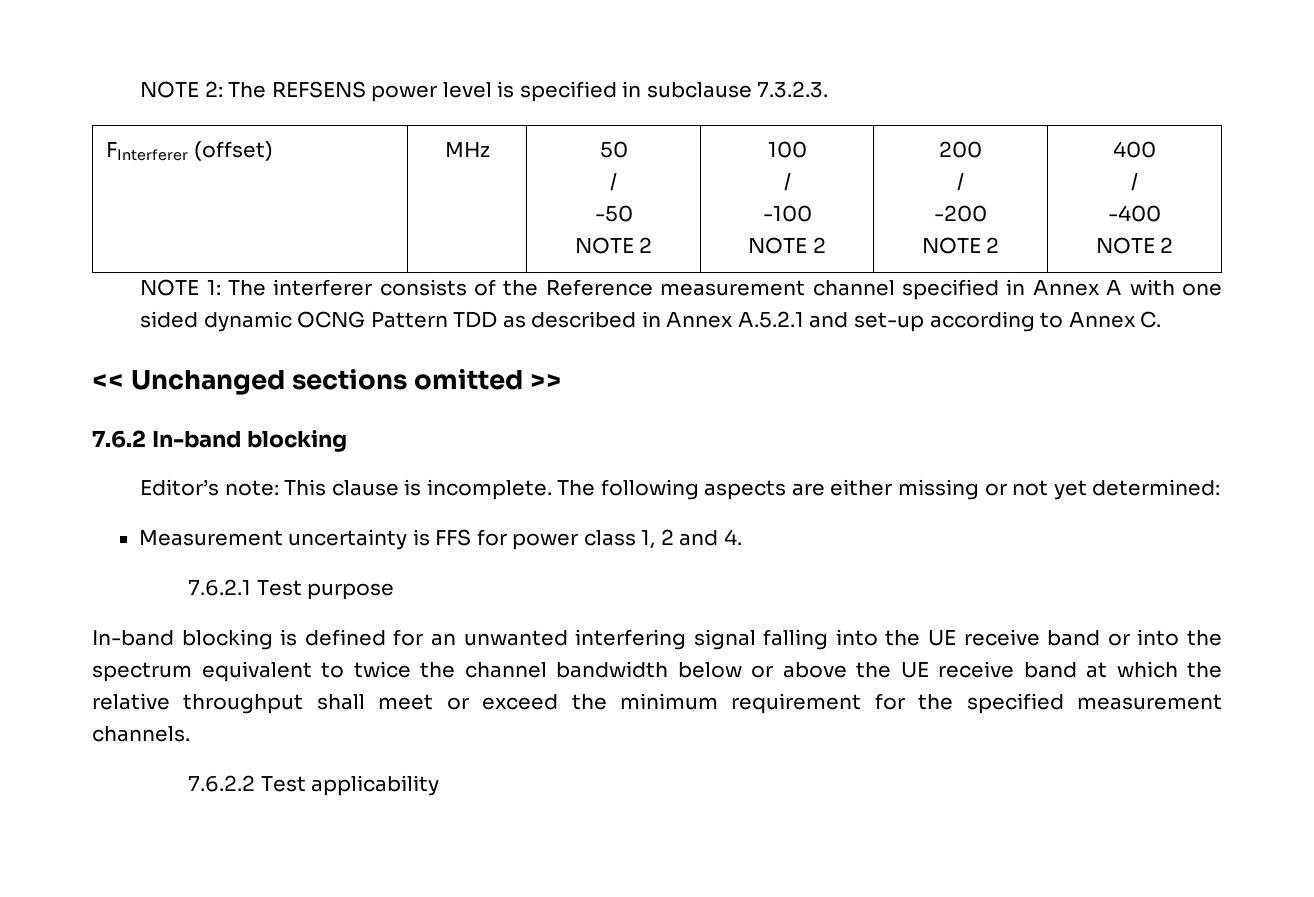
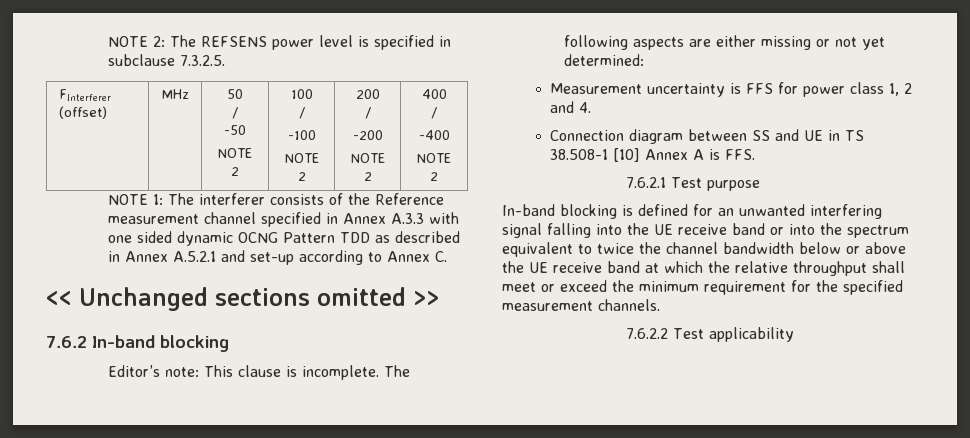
[757,81,829,98] 7.3.2.3. -> [179,55,225,66] 7.3.2.5.
[1106,280,1123,295] A -> [390,213,424,224] A.3.3
(742, 537) none -> [550,129,865,144] [550,148,756,162] // Connection diagram between SS and UE in TS 38.508-1 [10] Annex A is FFS.

